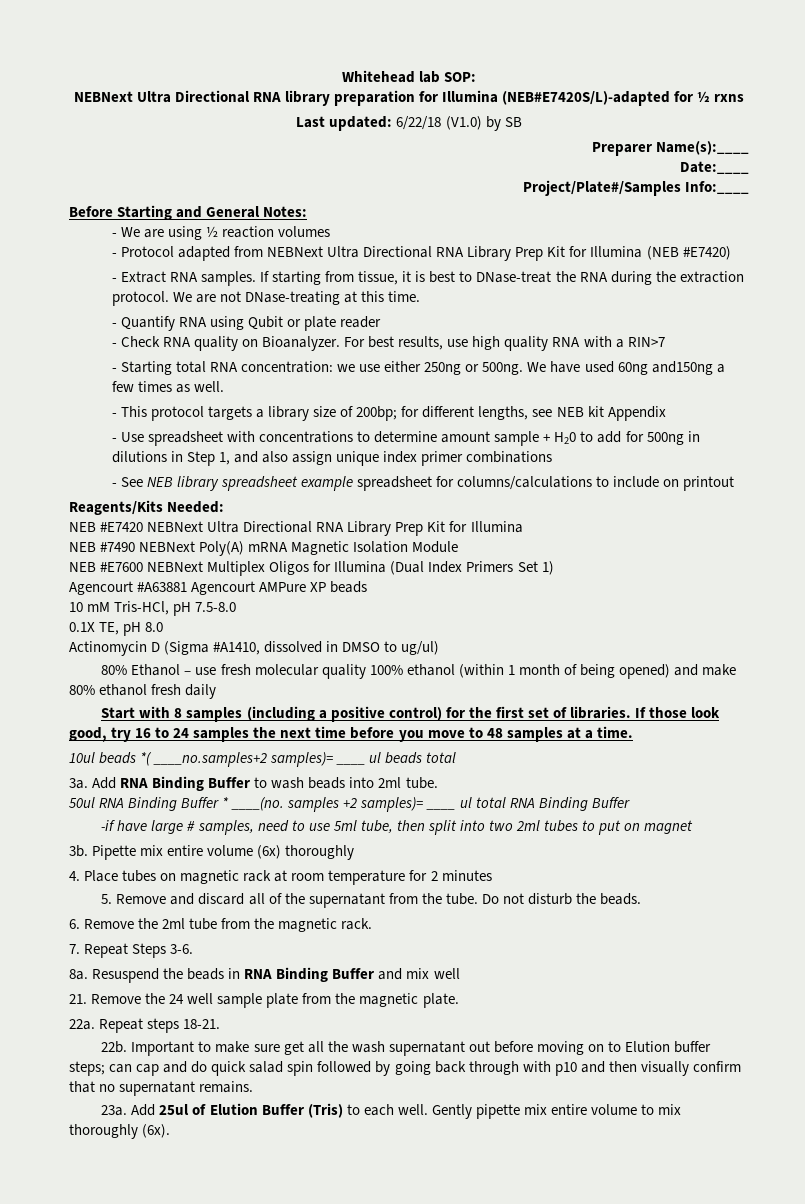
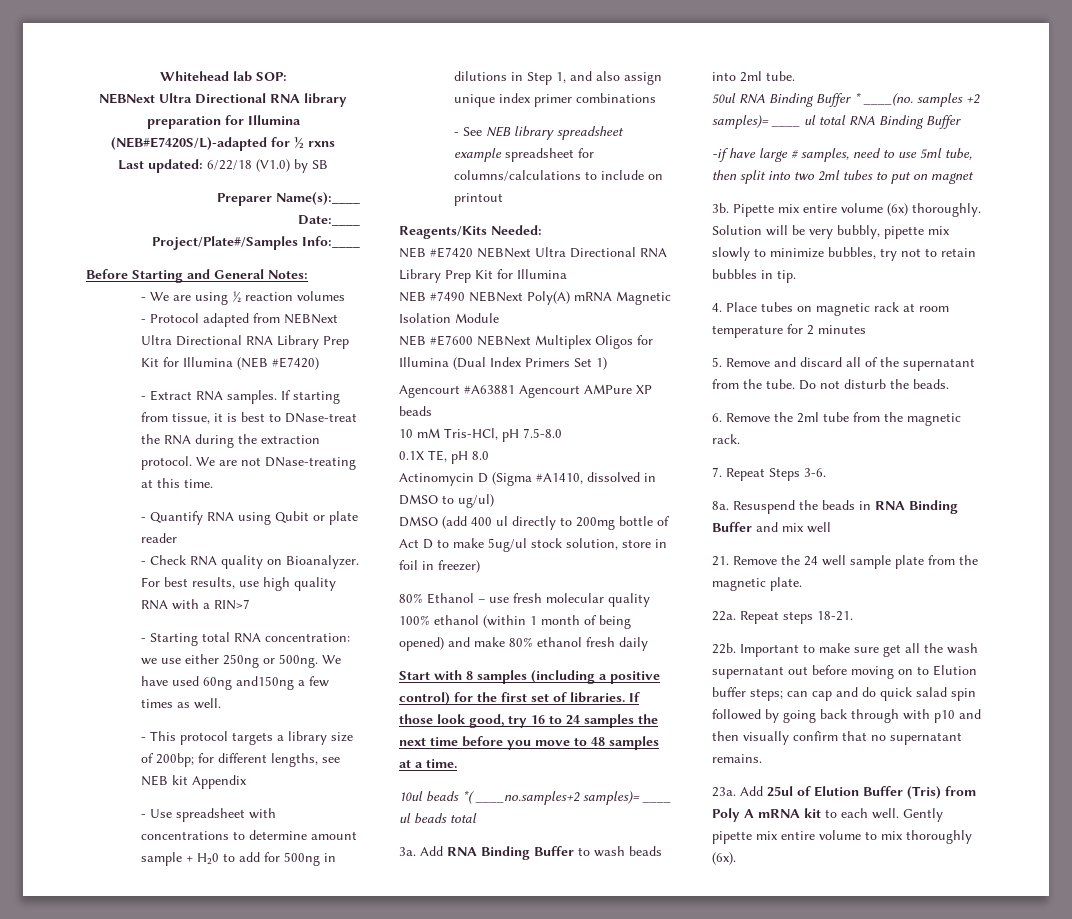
(440, 648) none -> [399,516,670,530] [399,538,667,552] [399,560,480,573] // DMSO (add 400 ul directly to 200mg bottle of Act D to make 5ug/ul stock solution, store in foil in freezer)
[285,845,355,860] thoroughly -> [912,203,981,217] [712,225,950,239] [712,247,976,261] [712,269,796,283] thoroughly. Solution will be very bubbly, pipette mix slowly to minimize bubbles, try not to retain bubbles in tip.
(343, 1110) none -> [945,786,976,796] [712,808,821,822] from Poly A mRNA kit

